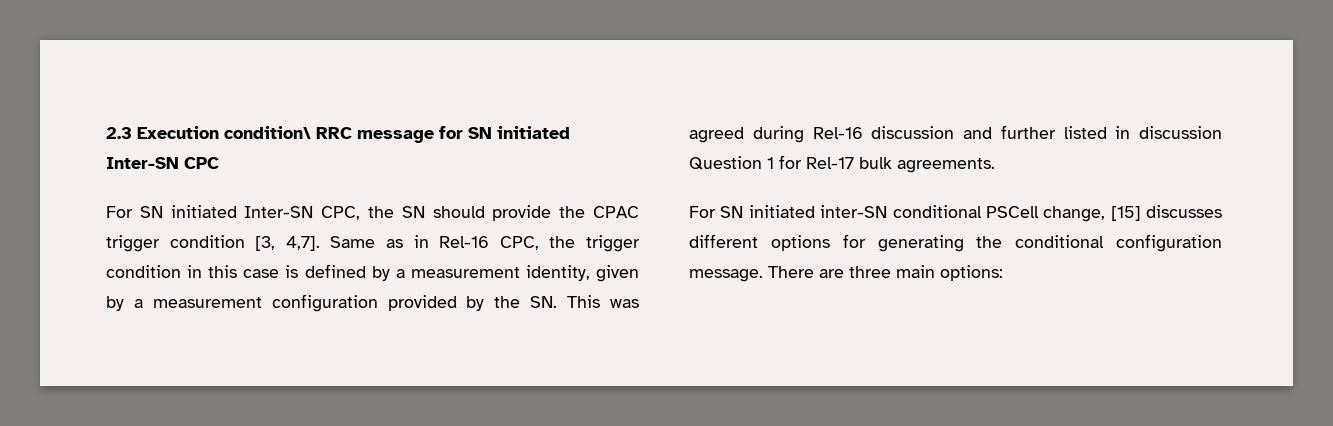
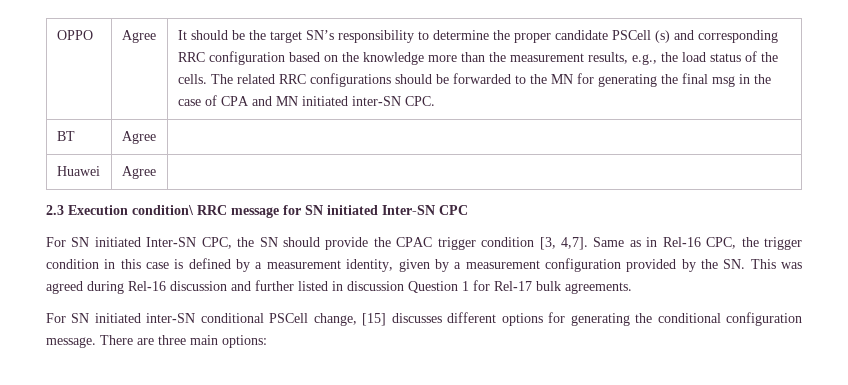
(106, 133) none -> [56,30,93,40] [121,30,156,43] [177,30,778,43] [177,51,778,65] [177,73,771,87] [177,95,435,106] [56,131,75,141] [121,131,156,144] [56,166,100,176] [121,166,156,179] OPPO | Agree | It should be the target SN’s responsibility to determine the proper candidate PSCell (s) and corresponding RRC configuration based on the knowledge more than the measurement results, e.g., the load status of the cells. The related RRC configurations should be forwarded to the MN for generating the final msg in the case of CPA and MN initiated inter-SN CPC. // BT | Agree | // Huawei | Agree | //

